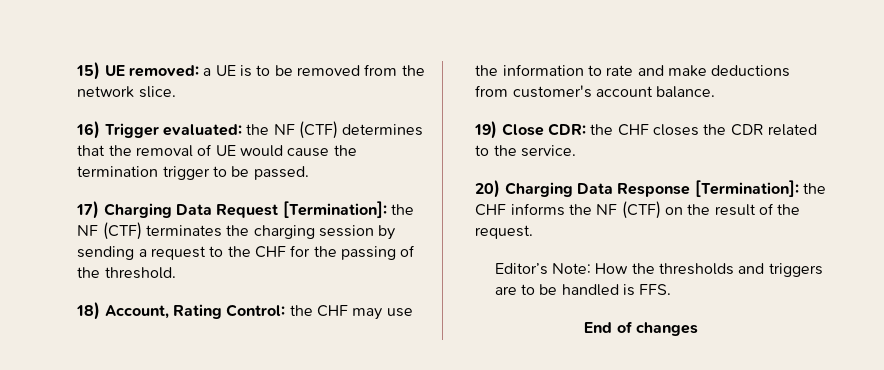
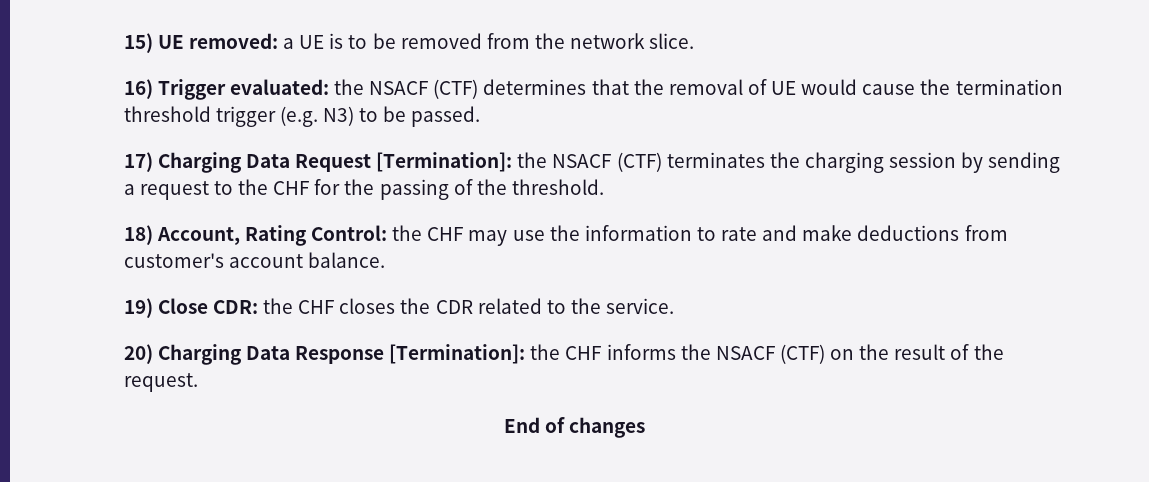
[273,124,295,135] NF -> [369,81,429,95] NSACF
[162,166,210,180] trigger -> [123,106,355,127] threshold trigger (e.g. N3)
[77,225,99,236] NF -> [552,154,612,168] NSACF
[596,204,618,215] NF -> [715,346,775,360] NSACF
[494,263,823,277] [494,284,672,296] // Editor’s Note: How the thresholds and triggers are to be handled is FFS. -> (198, 382) none

